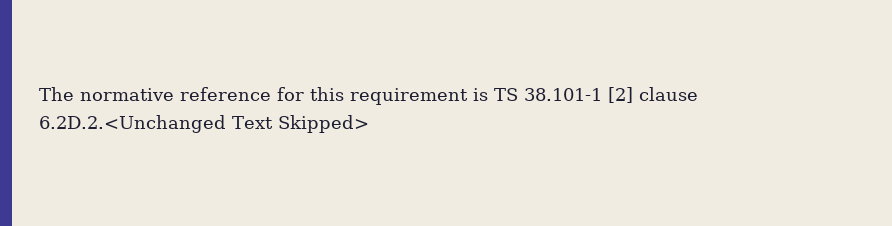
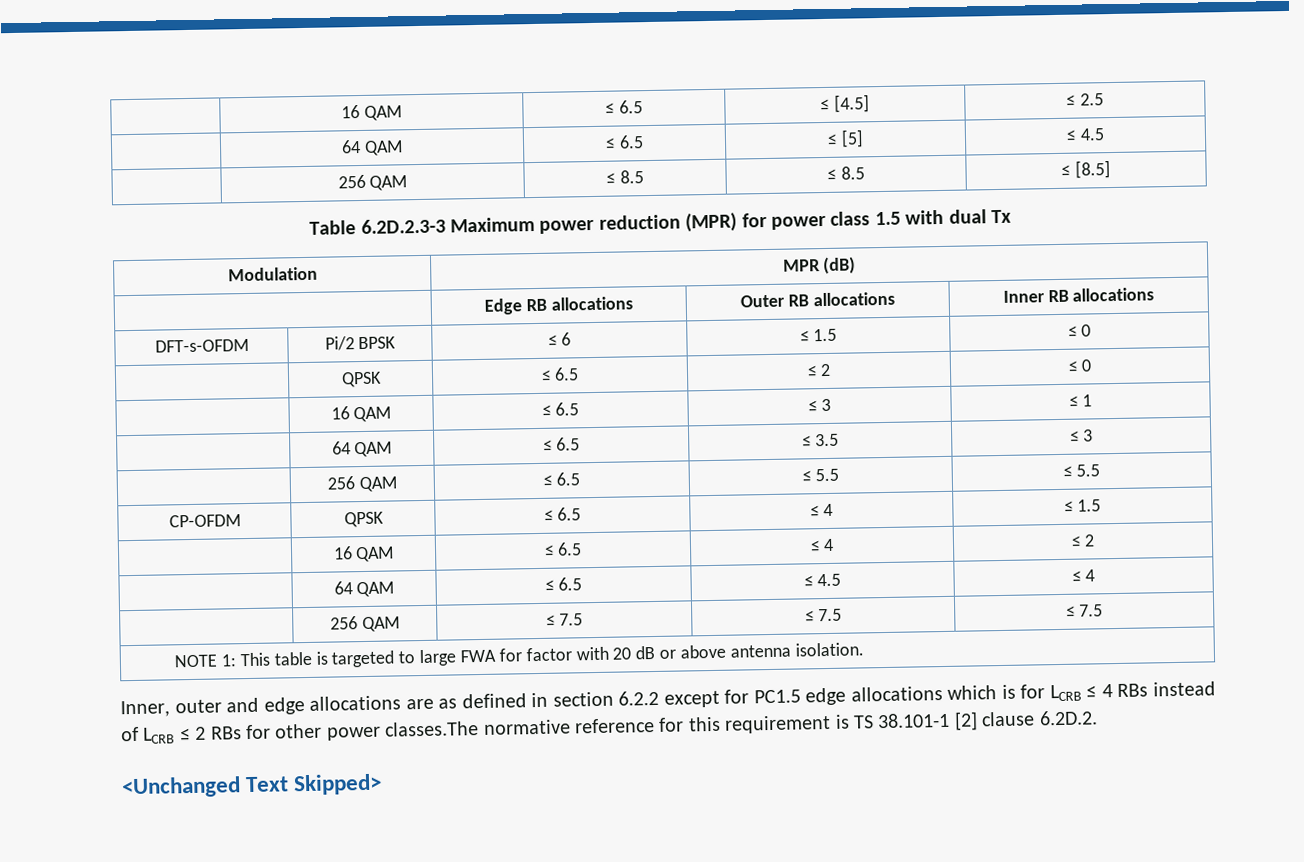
[39,87,74,101] The -> [341,104,402,121] [605,100,643,114] [820,94,870,113] [1066,93,1104,106] [341,139,403,156] [605,135,644,149] [827,129,864,148] [1066,128,1105,141] [337,174,408,191] [606,170,644,184] [827,166,865,180] [1061,160,1111,179] [309,209,1012,235] [227,266,318,282] [782,256,857,275] [484,296,633,315] [740,291,895,308] [1002,287,1155,303] [154,338,249,353] [324,336,397,351] [547,332,572,346] [799,328,838,342] [1067,324,1092,337] [340,371,382,388] [540,367,580,381] [806,363,832,377] [1067,359,1093,372] [330,406,392,423] [541,402,580,416] [807,398,832,412] [1068,394,1093,407] [331,441,393,458] [542,437,581,451] [801,433,840,447] [1069,429,1094,442] [327,476,398,493] [542,472,581,486] [801,468,840,482] [1062,464,1101,477] [168,514,241,528] [343,511,384,528] [543,507,582,521] [809,503,834,517] [1063,499,1102,512] [332,546,395,563] [543,542,583,556] [809,538,835,552] [1070,534,1096,547] [333,581,395,598] [544,577,583,591] [803,573,842,587] [1071,569,1096,582] [330,616,400,633] [545,613,584,626] [804,608,843,622] [1065,604,1104,617] [174,642,864,668] [120,681,1216,718] [121,721,480,744] | 16 QAM | ≤ 6.5 | ≤ [4.5] | ≤ 2.5 // | 64 QAM | ≤ 6.5 | ≤ [5] | ≤ 4.5 // | 256 QAM | ≤ 8.5 | ≤ 8.5 | ≤ [8.5] // Table 6.2D.2.3-3 Maximum power reduction (MPR) for power class 1.5 with dual Tx // Modulation | MPR (dB) // | Edge RB allocations | Outer RB allocations | Inner RB allocations // DFT-s-OFDM | Pi/2 BPSK | ≤ 6 | ≤ 1.5 | ≤ 0 // | QPSK | ≤ 6.5 | ≤ 2 | ≤ 0 // | 16 QAM | ≤ 6.5 | ≤ 3 | ≤ 1 // | 64 QAM | ≤ 6.5 | ≤ 3.5 | ≤ 3 // | 256 QAM | ≤ 6.5 | ≤ 5.5 | ≤ 5.5 // CP-OFDM | QPSK | ≤ 6.5 | ≤ 4 | ≤ 1.5 // | 16 QAM | ≤ 6.5 | ≤ 4 | ≤ 2 // | 64 QAM | ≤ 6.5 | ≤ 4.5 | ≤ 4 // | 256 QAM | ≤ 7.5 | ≤ 7.5 | ≤ 7.5 // NOTE 1: This table is targeted to large FWA for factor with 20 dB or above antenna isolation. // Inner, outer and edge allocations are as defined in section 6.2.2 except for PC1.5 edge allocations which is for LCRB ≤ 4 RBs instead of LCRB ≤ 2 RBs for other power classes.The
[39,115,226,133] 6.2D.2.<Unchanged -> [1038,710,1098,726] [121,776,241,799] 6.2D.2. // <Unchanged

